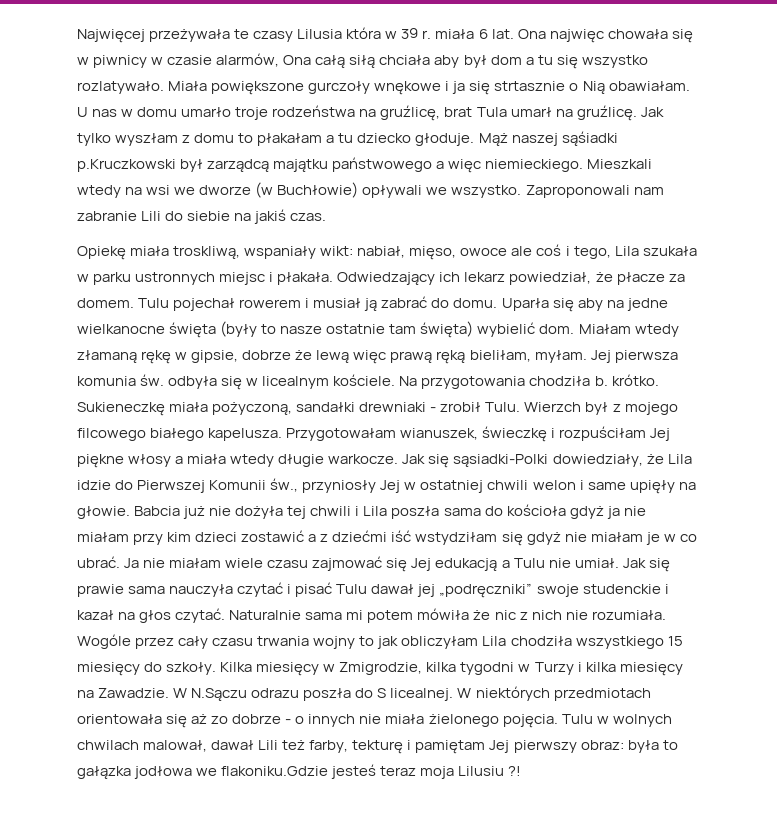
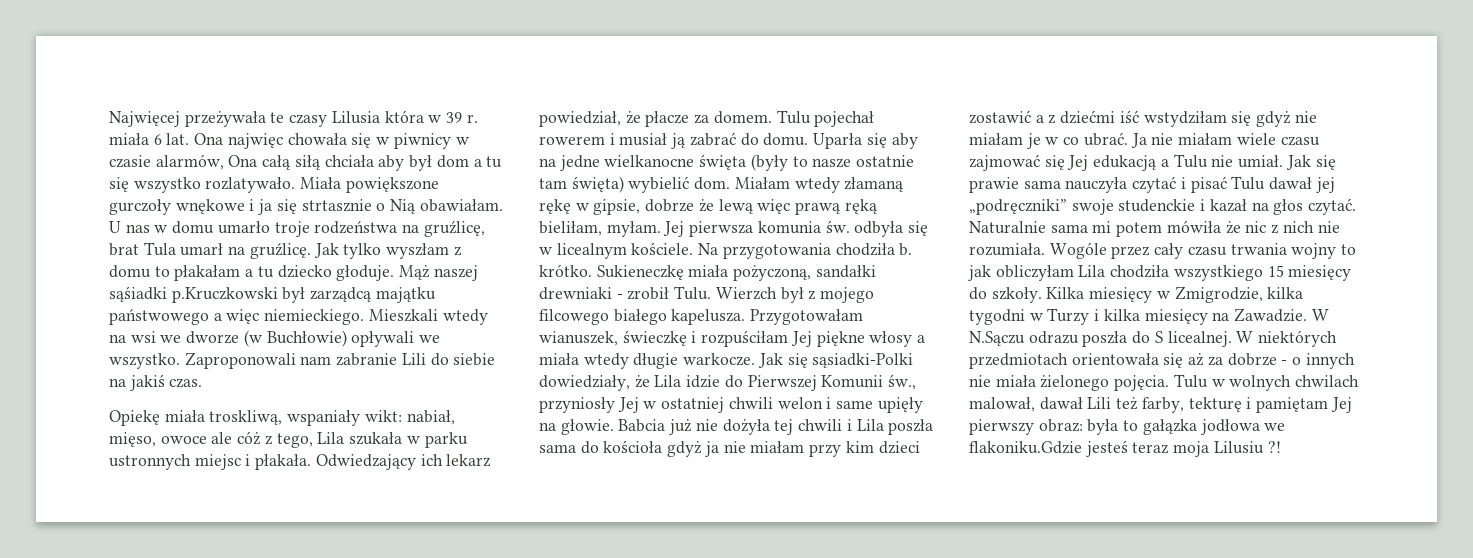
[536,244,570,256] coś i -> [237,431,273,445] cóż z
[211,716,229,724] zo -> [1207,356,1223,366] za

